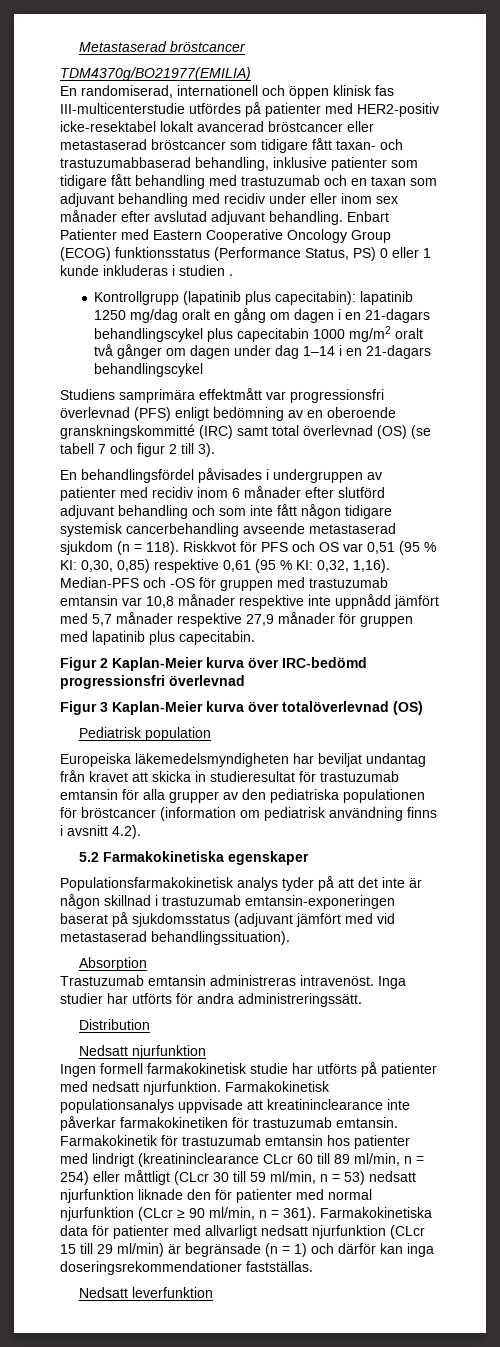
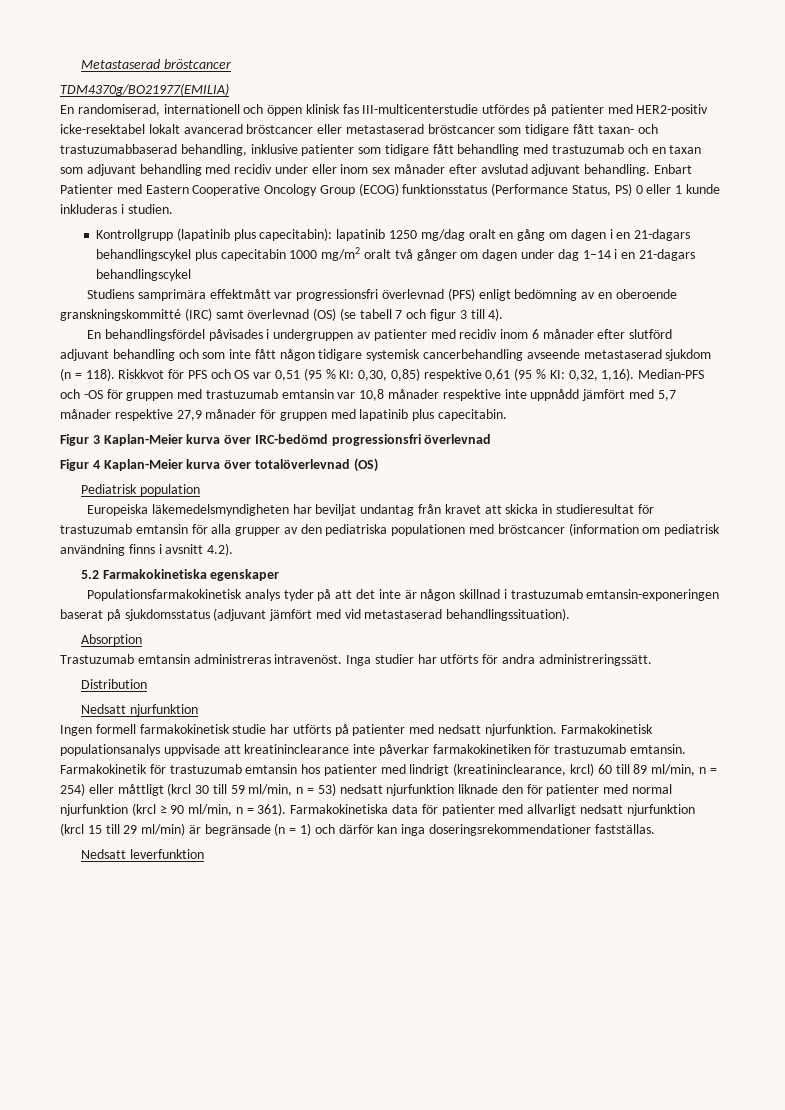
[179,265,233,276] studien . -> [127,204,173,214] studien.
[272,425,299,436] total -> (244, 314) none
[169,443,215,457] 2 till 3). -> [459,308,504,321] 3 till 4).
[100,658,108,668] 2 -> [92,435,100,444] 3
[100,702,108,712] 3 -> [92,460,100,469] 4
[60,807,77,818] för -> [469,524,495,534] med
[138,1153,293,1167] (kreatininclearance CLcr -> [453,763,595,776] (kreatininclearance, krcl)
[174,1171,209,1185] (CLcr -> [167,783,192,796] (krcl
[138,1207,173,1221] (CLcr -> [131,803,156,816] (krcl
[390,1225,425,1239] (CLcr -> [60,823,84,836] (krcl

